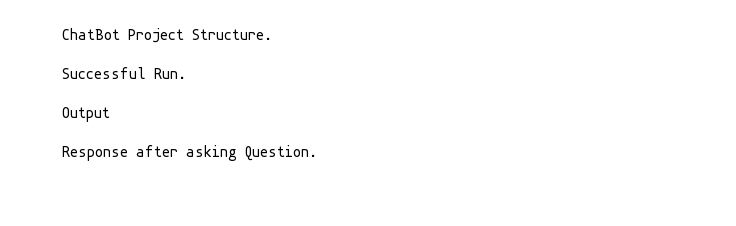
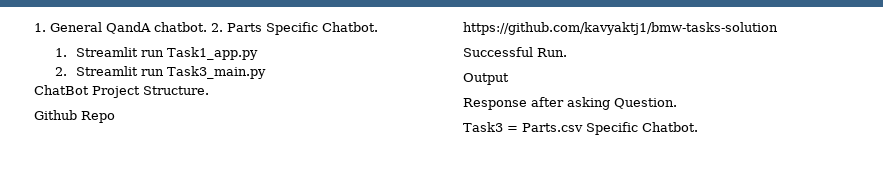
(62, 34) none -> [34,22,378,35] [55,47,259,60] [55,66,267,79] 1. General QandA chatbot. 2. Parts Specific Chatbot. // 1. Streamlit run Task1_app.py // 2. Streamlit run Task3_main.py //
(272, 34) none -> [34,110,115,123] [463,22,778,35] // Github Repo https://github.com/kavyaktj1/bmw-tasks-solution
(317, 153) none -> [463,122,698,135] // Task3 = Parts.csv Specific Chatbot.

